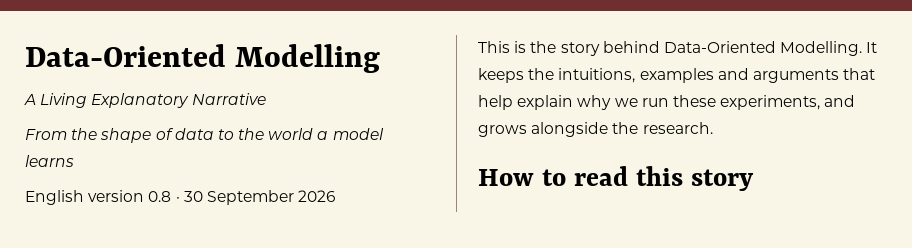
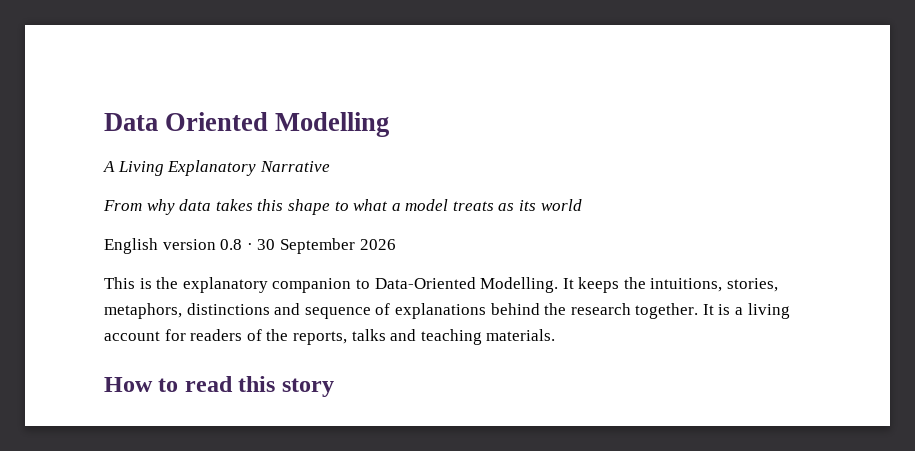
[25,44,226,67] Data-Oriented -> [104,112,269,131] Data Oriented
[71,128,384,143] [25,155,74,167] the shape of data to the world a model learns -> [146,199,582,215] why data takes this shape to what a model treats as its world
[560,41,660,56] story behind -> [182,277,370,293] explanatory companion to
[639,68,876,83] [478,95,856,110] [478,122,713,137] examples and arguments that help explain why we run these experiments, and grows alongside the research. -> [727,278,779,292] [104,303,790,319] [104,329,556,345] stories, metaphors, distinctions and sequence of explanations behind the research together. It is a living account for readers of the reports, talks and teaching materials.

